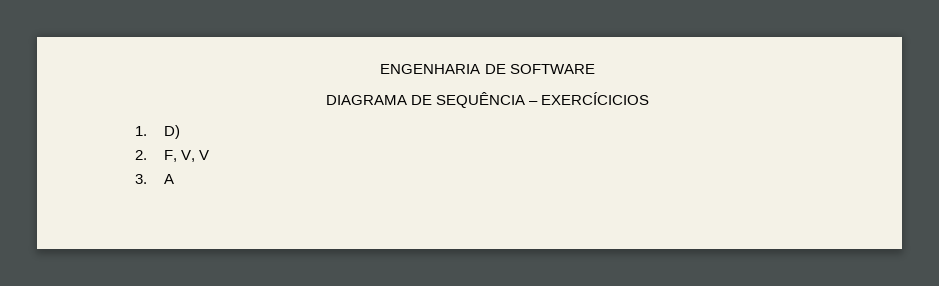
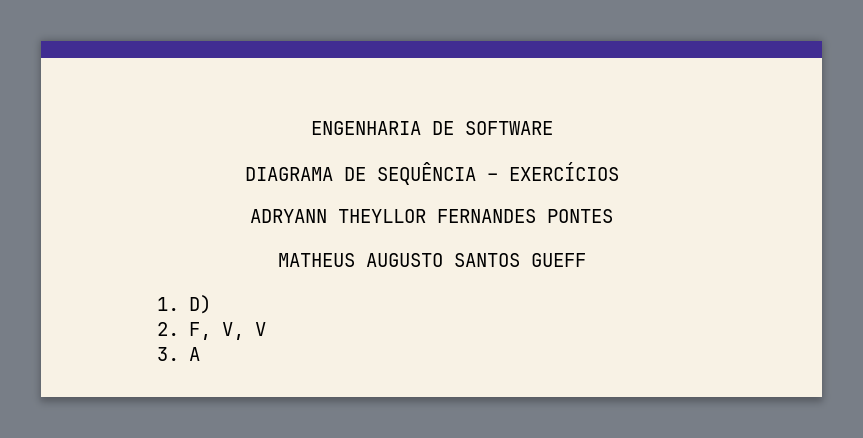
[541,92,650,105] EXERCÍCICIOS -> [508,162,619,181] [250,209,613,223] [277,253,586,267] EXERCÍCIOS // ADRYANN THEYLLOR FERNANDES PONTES // MATHEUS AUGUSTO SANTOS GUEFF

